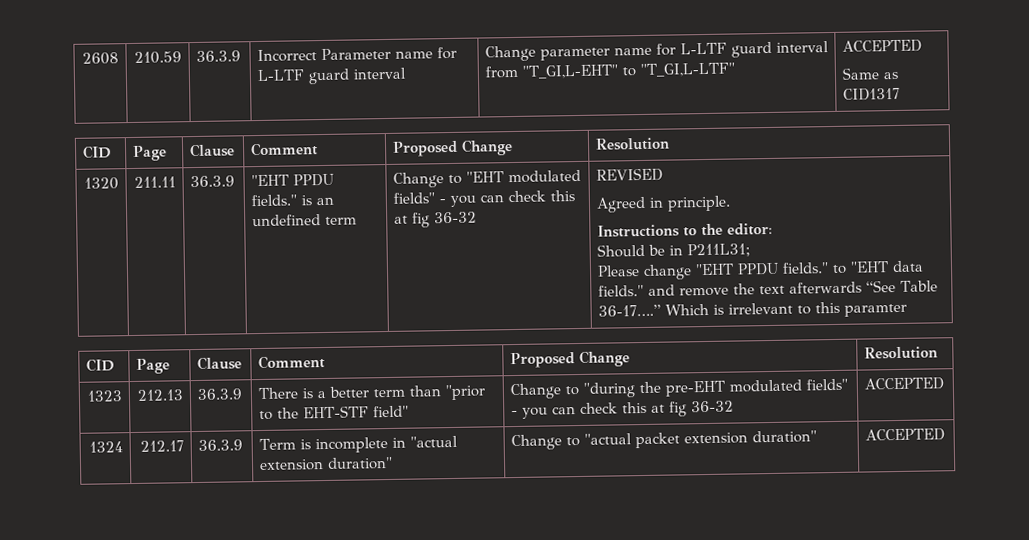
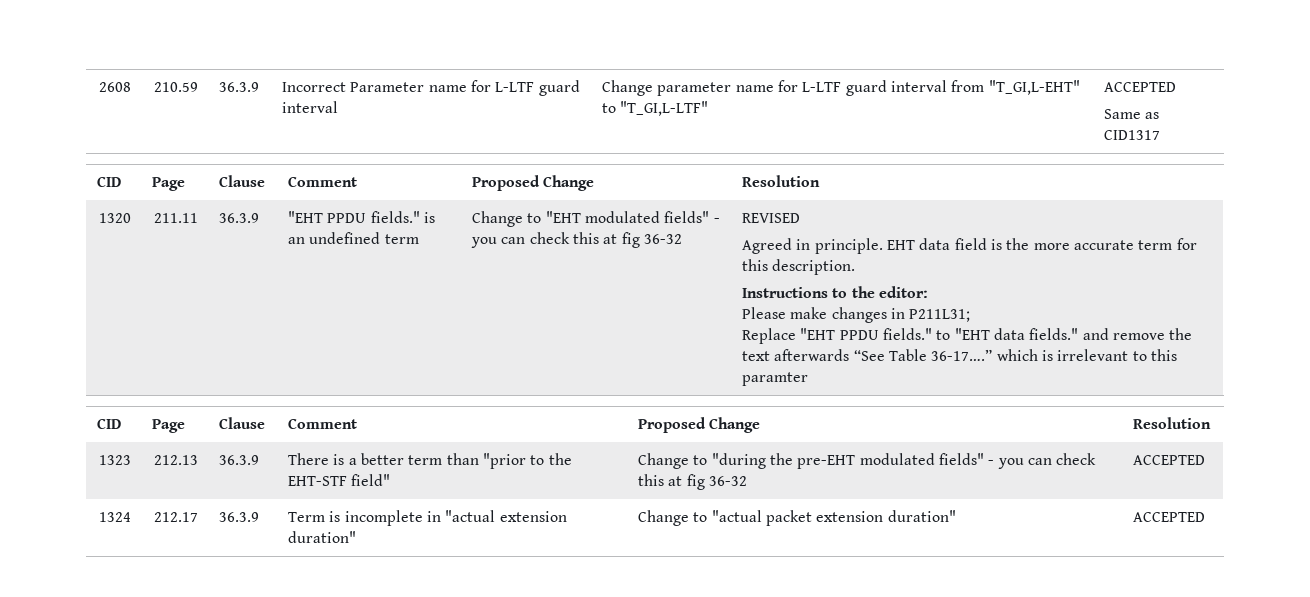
(731, 203) none -> [886,238,1197,250] [742,259,856,275] EHT data field is the more accurate term for this description.
[596,243,665,258] Should be -> [742,307,887,323] Please make changes
[596,264,692,280] Please change -> [742,328,797,344] Replace
[664,303,709,316] Which -> [996,349,1038,361] which

